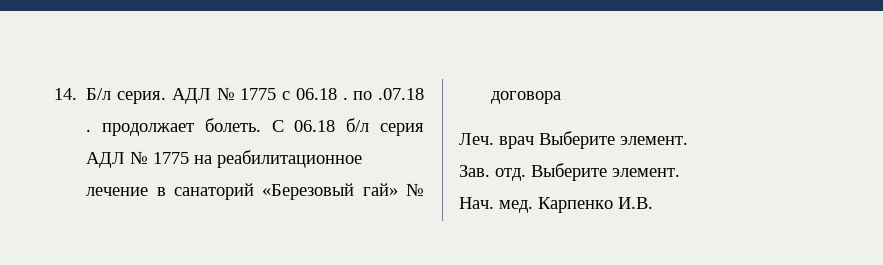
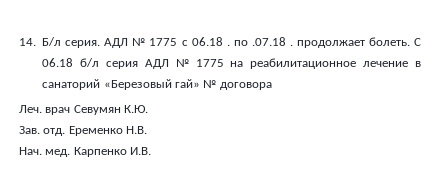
[539,131,688,149] Выберите элемент. -> [73,105,149,115] Севумян К.Ю.
[531,163,680,181] Выберите элемент. -> [68,126,148,136] Еременко Н.В.

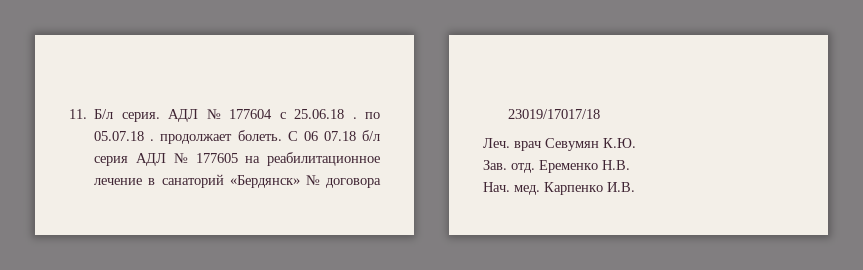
[19,38,36,46] 14. -> [69,109,87,119] 11.
[149,37,223,46] 1775 с 06.18 -> [229,109,345,119] 177604 с 25.06.18
[251,37,286,46] .07.18 -> [94,131,145,141] 05.07.18
[42,58,74,67] 06.18 -> [303,131,356,141] 06 07.18
[195,59,224,67] 1775 -> [195,153,238,163] 177605
[103,79,200,90] «Березовый гай» -> [229,175,300,188] «Бердянск»
(272, 86) none -> [508,109,601,119] 23019/17017/18

